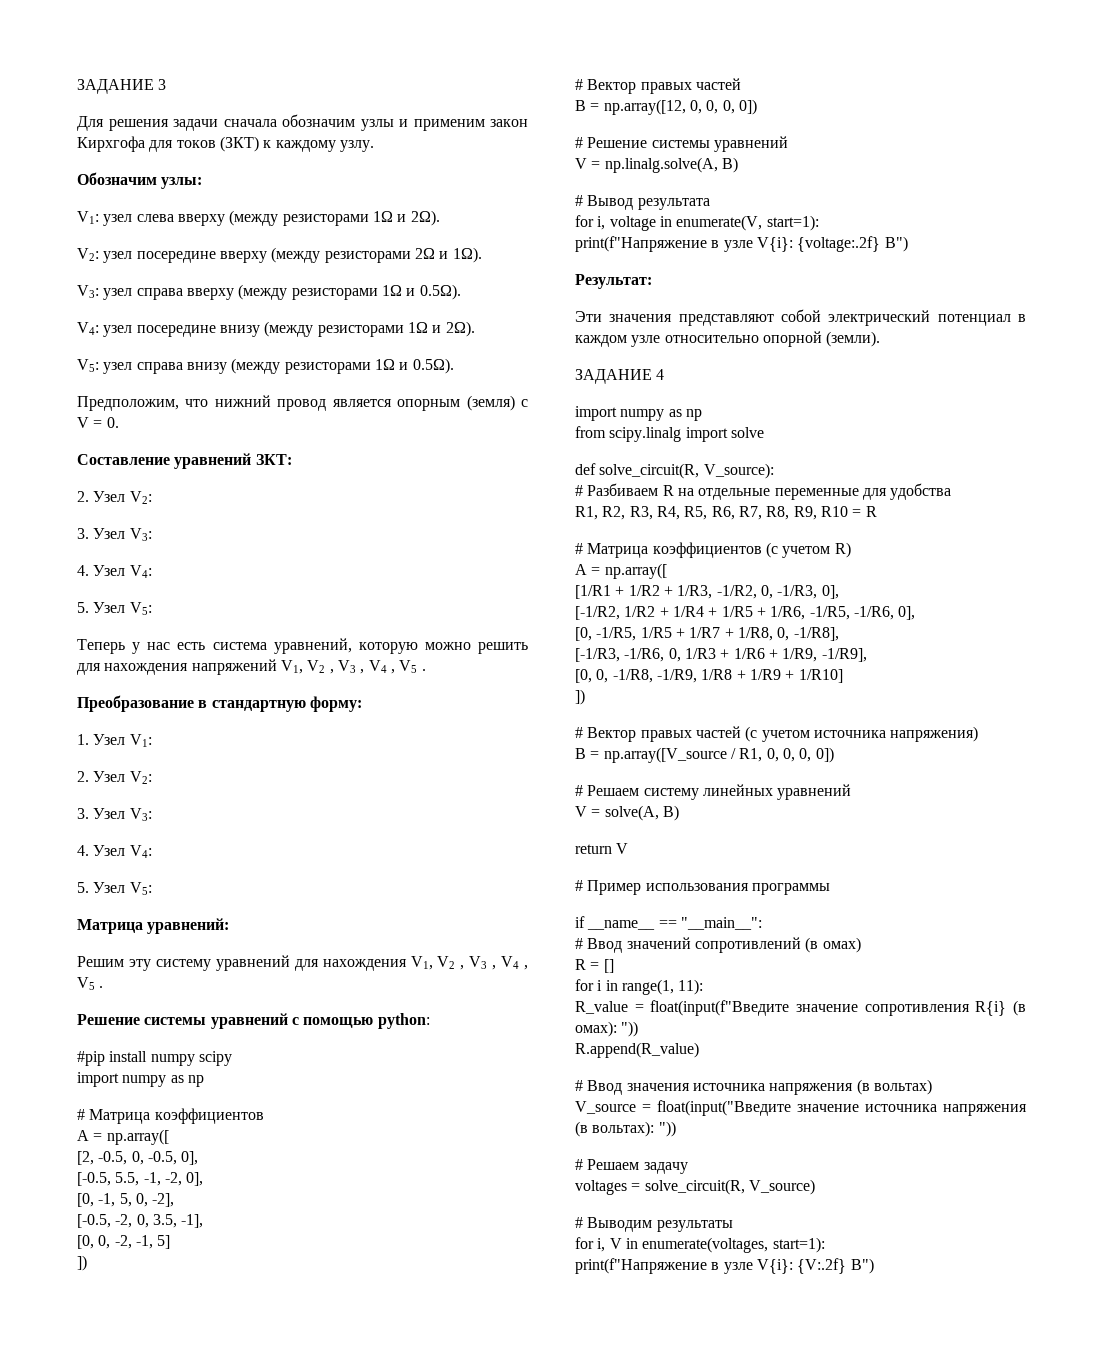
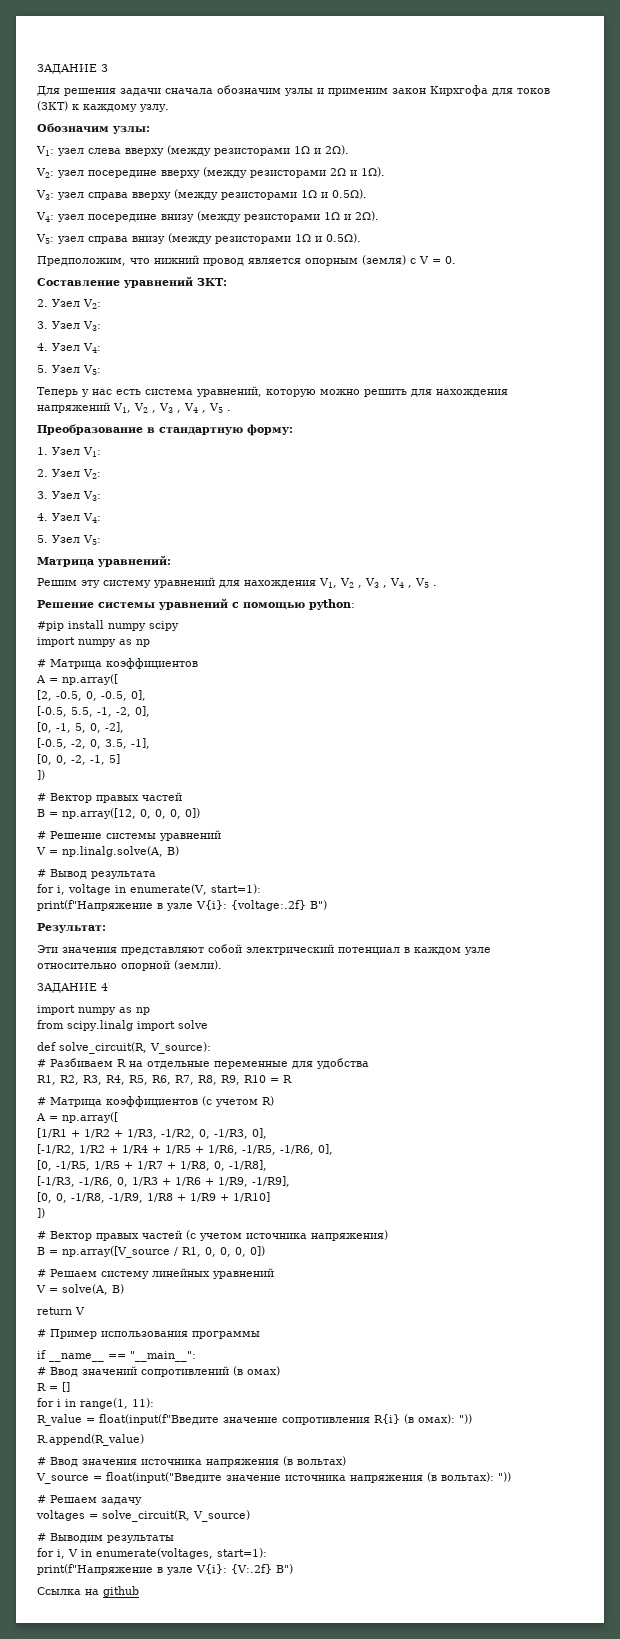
(874, 1266) none -> [37,1586,139,1597] // Ссылка на github

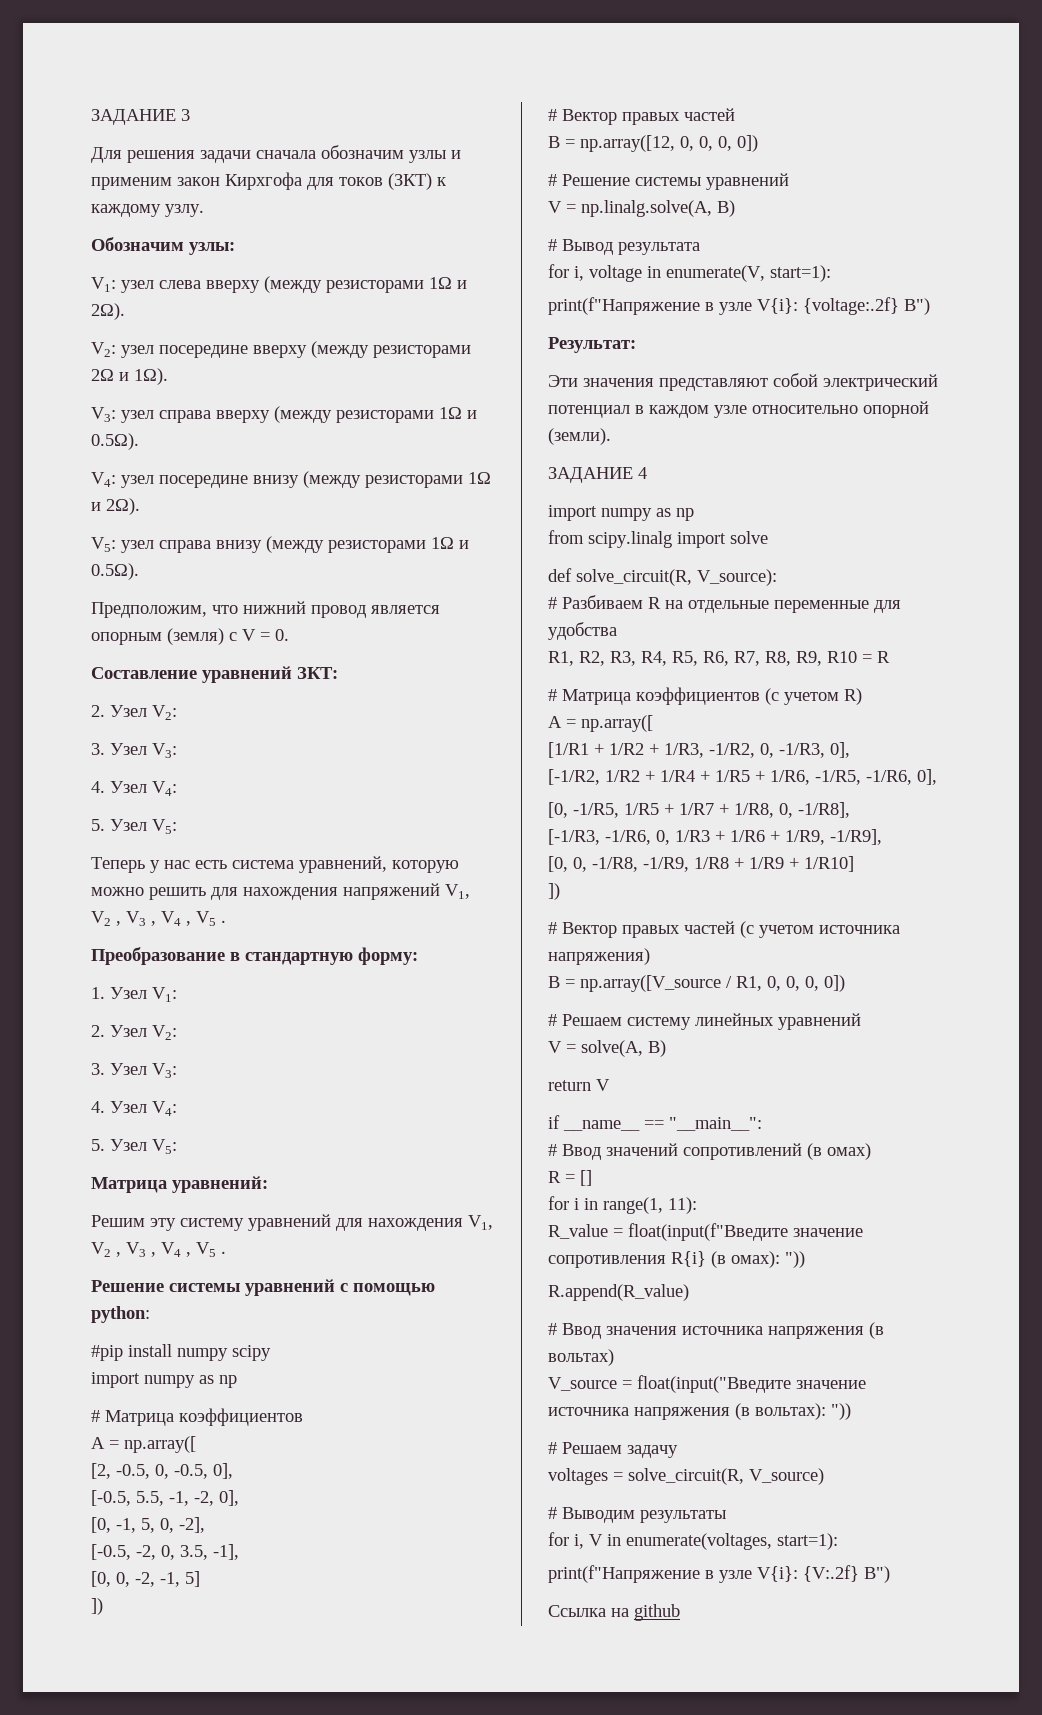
[37,1329,260,1339] // # Пример использования программы -> (610, 1085) none

